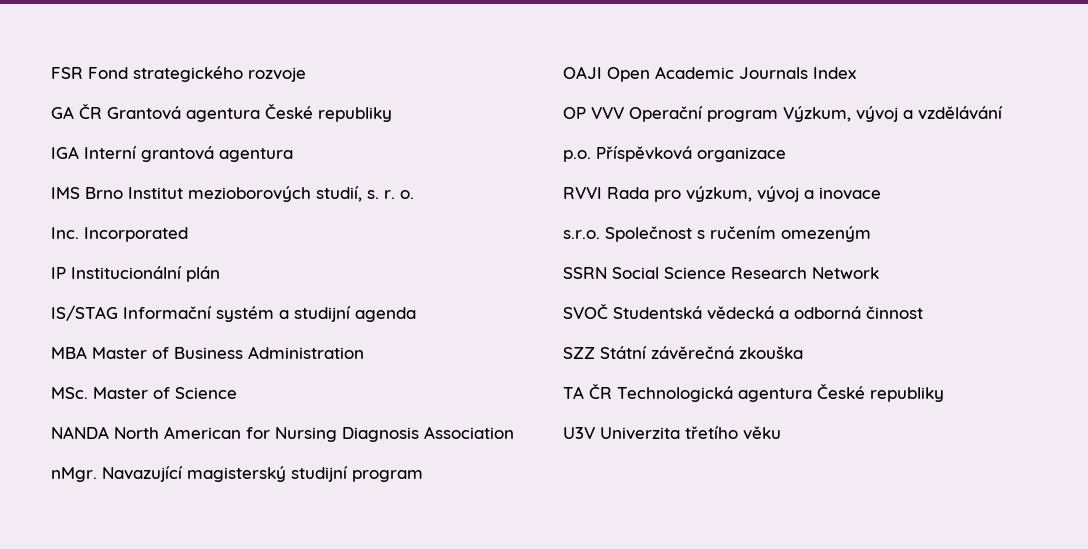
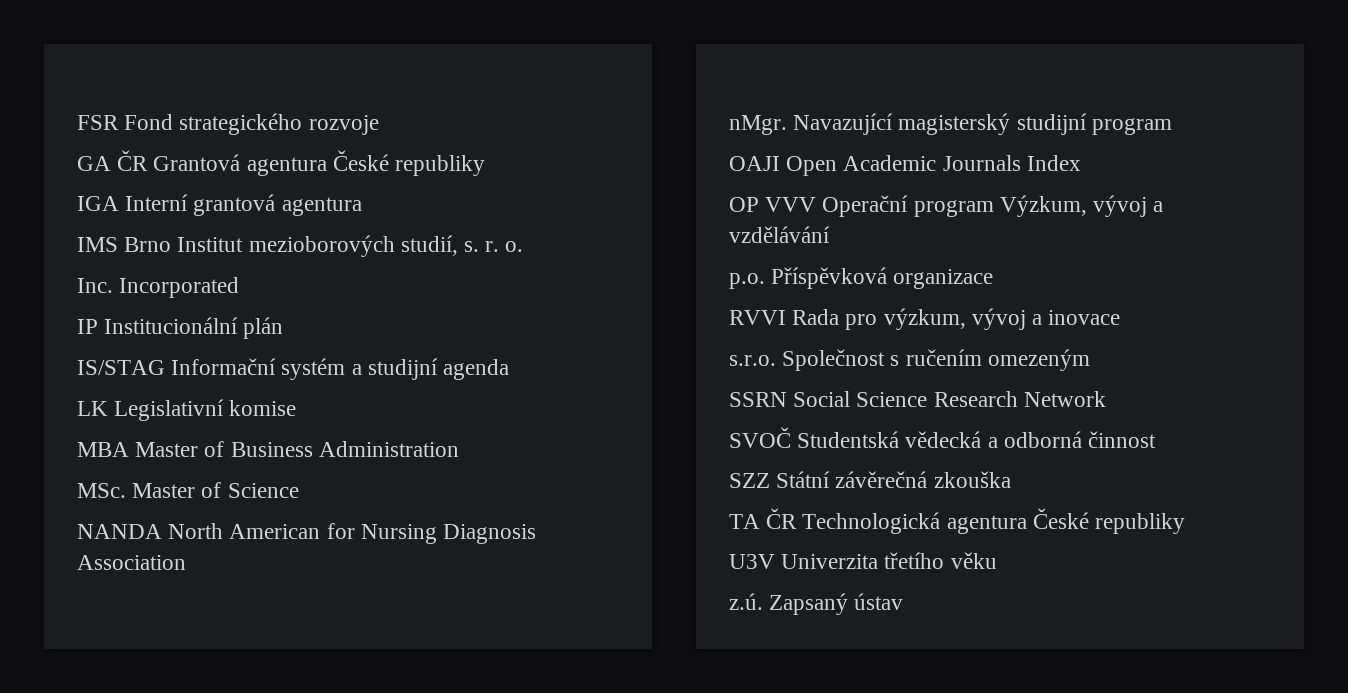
(416, 314) none -> [77,399,297,421] // LK Legislativní komise
(781, 433) none -> [729,593,904,615] // z.ú. Zapsaný ústav

